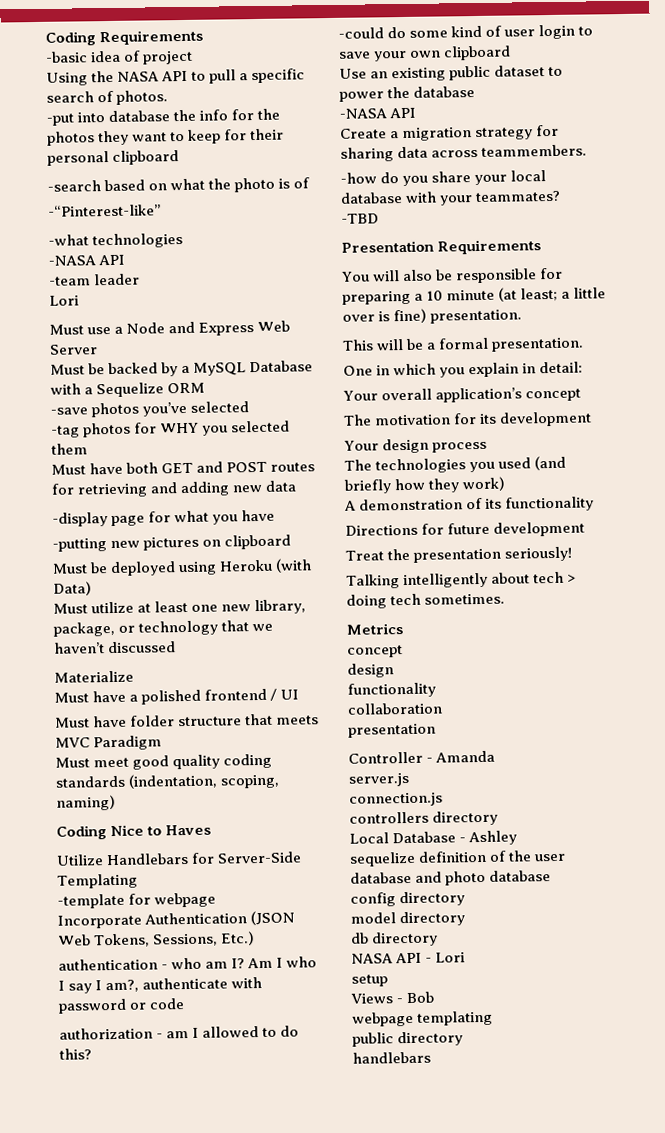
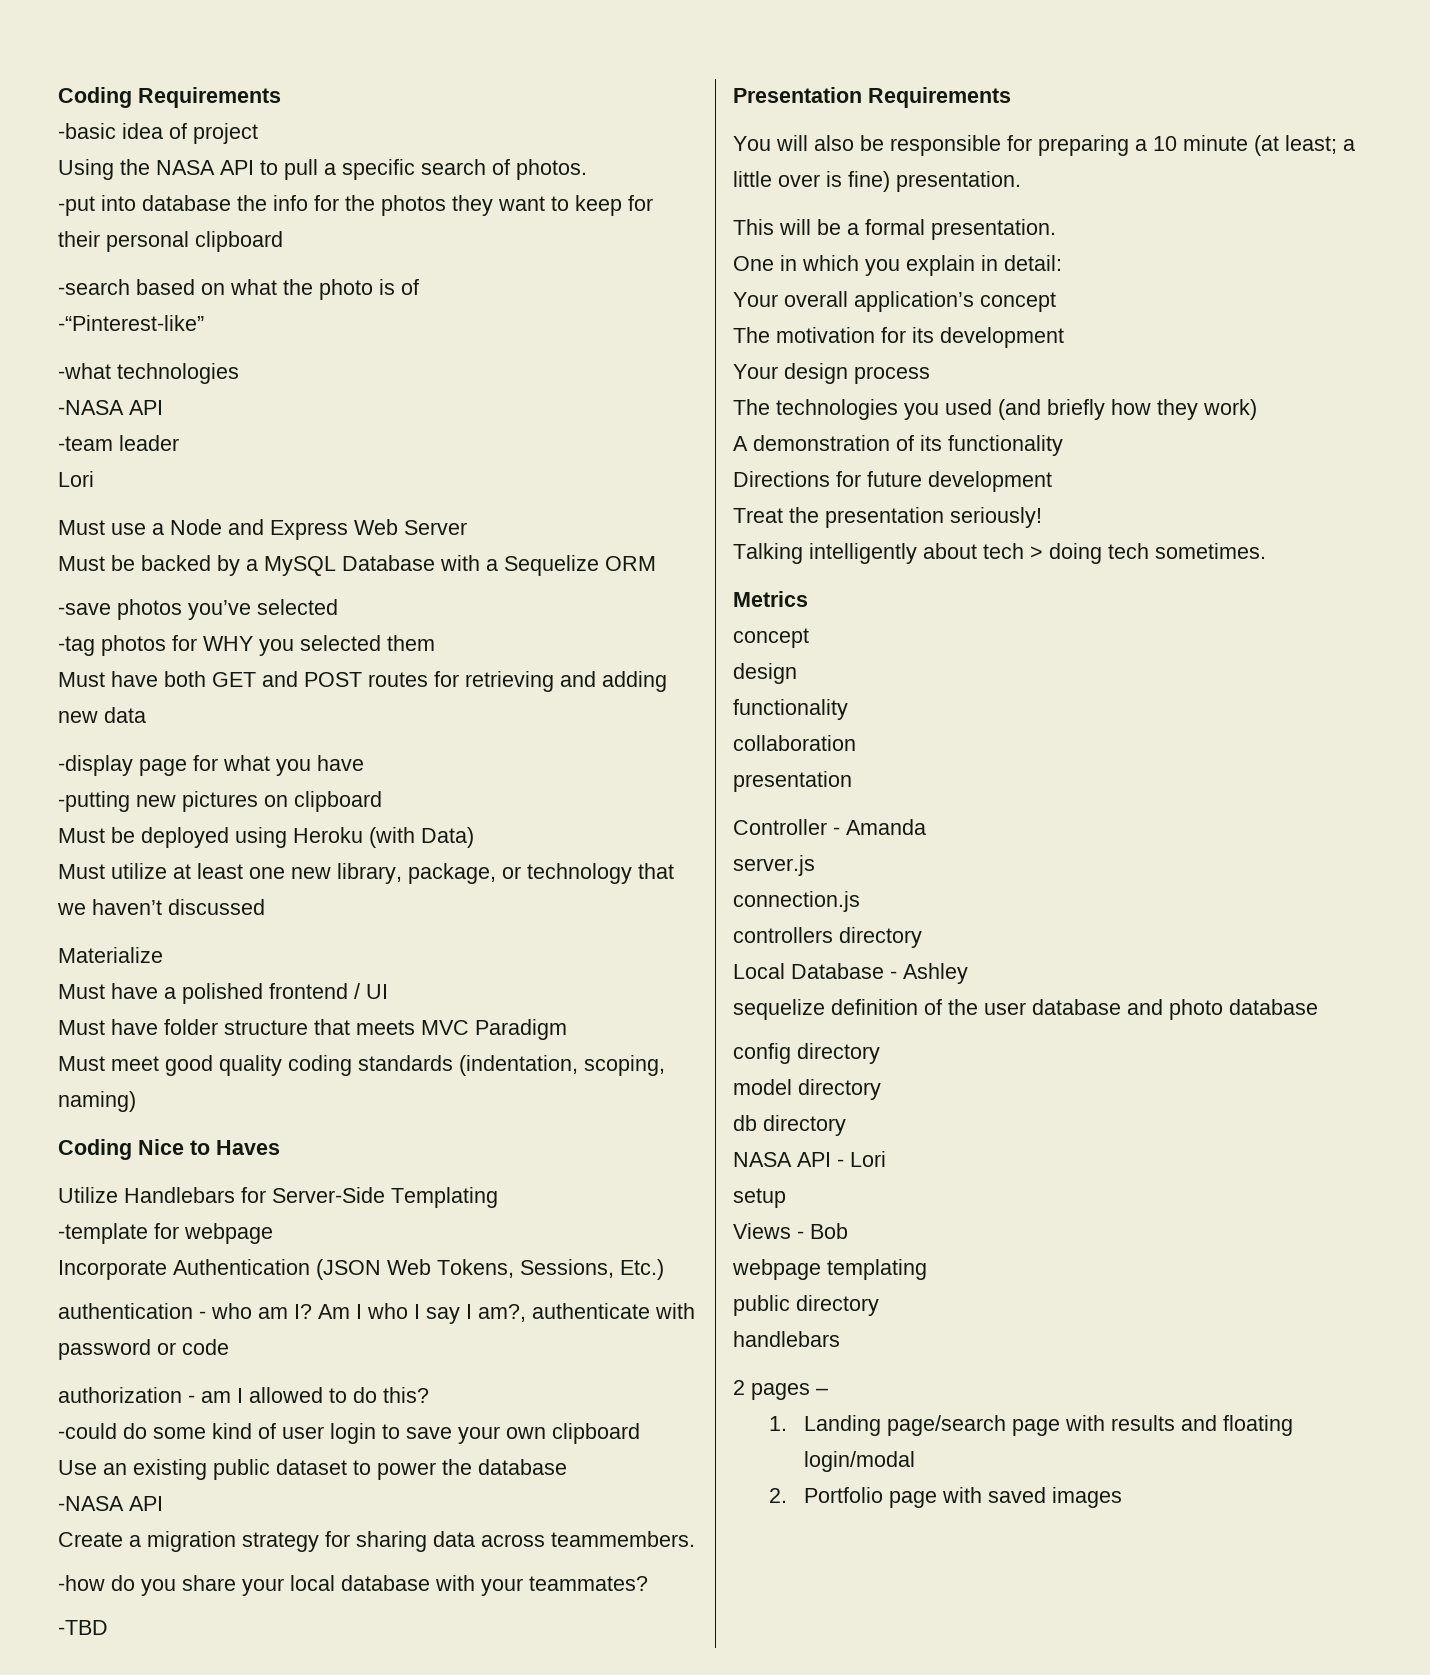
(431, 1057) none -> [733,1380,828,1400] [768,1415,1294,1436] [804,1451,916,1472] [768,1487,1123,1508] // 2 pages – // 1. Landing page/search page with results and floating login/modal // 2. Portfolio page with saved images

